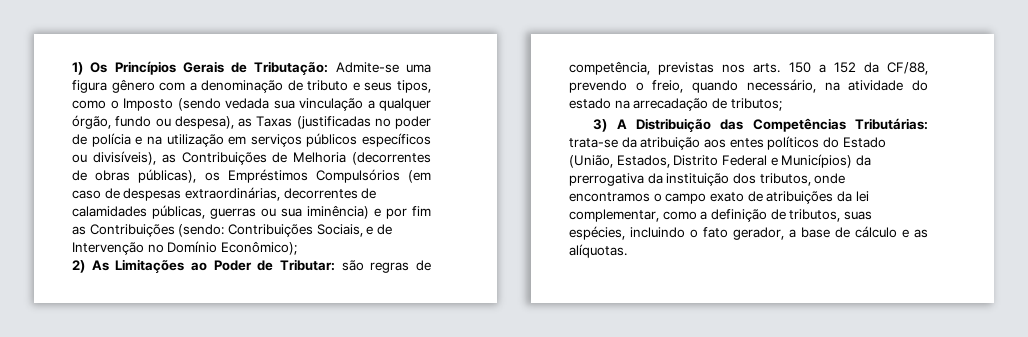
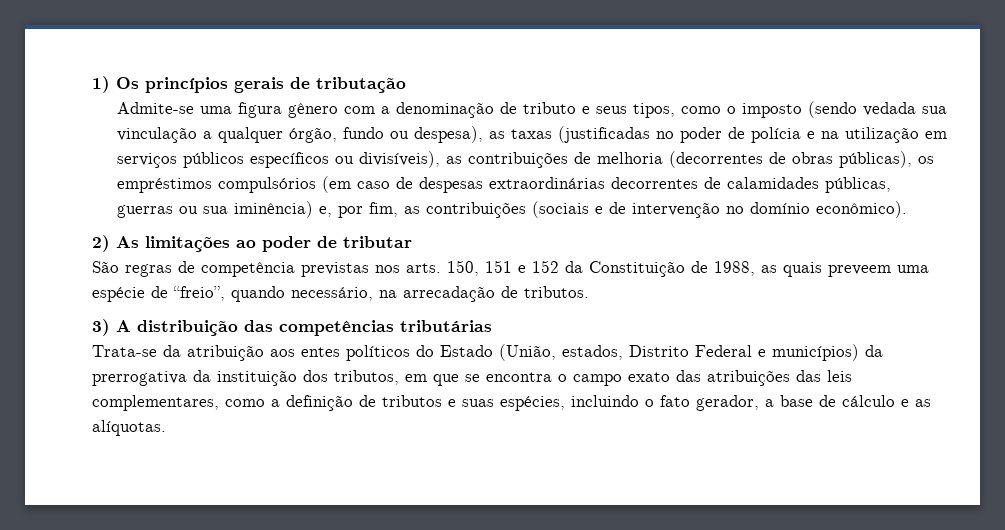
[114,61,329,76] Princípios Gerais de Tributação: -> [145,77,406,93] princípios gerais de tributação //
[123,98,173,111] Imposto -> [741,103,802,118] imposto
[256,116,293,127] Taxas -> [510,129,552,139] taxas
[181,152,347,165] Contribuições de Melhoria -> [467,152,663,168] contribuições de melhoria
[227,169,400,183] Empréstimos Compulsórios -> [116,177,316,193] empréstimos compulsórios
[184,187,280,201] extraordinárias, -> [488,177,605,189] extraordinárias
[374,206,431,219] [72,224,392,237] [72,241,297,255] [72,259,364,274] e por fim as Contribuições (sendo: Contribuições Sociais, e de Intervenção no Domínio Econômico); // 2) As Limitações ao Poder de Tributar: são -> [318,201,907,218] [92,235,412,252] [92,261,119,273] e, por fim, as contribuições (sociais e de intervenção no domínio econômico). // 2) As limitações ao poder de tributar // São
[569,61,650,75] competência, -> [201,262,295,277] competência
[788,62,928,75] [569,79,928,93] [569,98,611,109] 150 a 152 da CF/88, prevendo o freio, quando necessário, na atividade do estado -> [447,260,929,277] [92,286,373,302] 150, 151 e 152 da Constituição de 1988, as quais preveem uma espécie de “freio”, quando necessário,
[730,98,782,111] tributos; -> [524,286,589,298] tributos.
[636,118,928,133] [569,138,618,148] Distribuição das Competências Tributárias: trata-se -> [137,320,492,336] [92,345,157,357] distribuição das competências tributárias // Trata-se
[616,155,670,168] Estados, -> [562,345,623,360] estados,
[781,154,853,168] Municípios) -> [772,344,859,361] municípios)
[814,173,846,184] [569,191,869,204] [569,209,659,222] onde encontramos o campo exato de atribuições da lei complementar, -> [405,370,852,386] [92,395,219,411] em que se encontra o campo exato das atribuições das leis complementares,
[789,209,841,222] tributos, -> [382,395,456,407] tributos e

